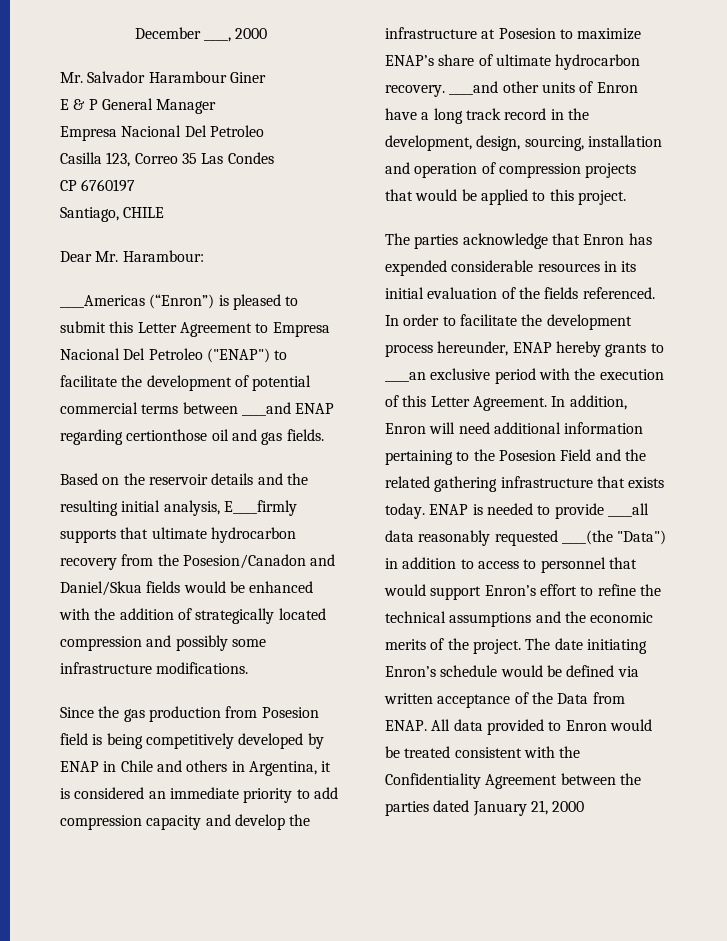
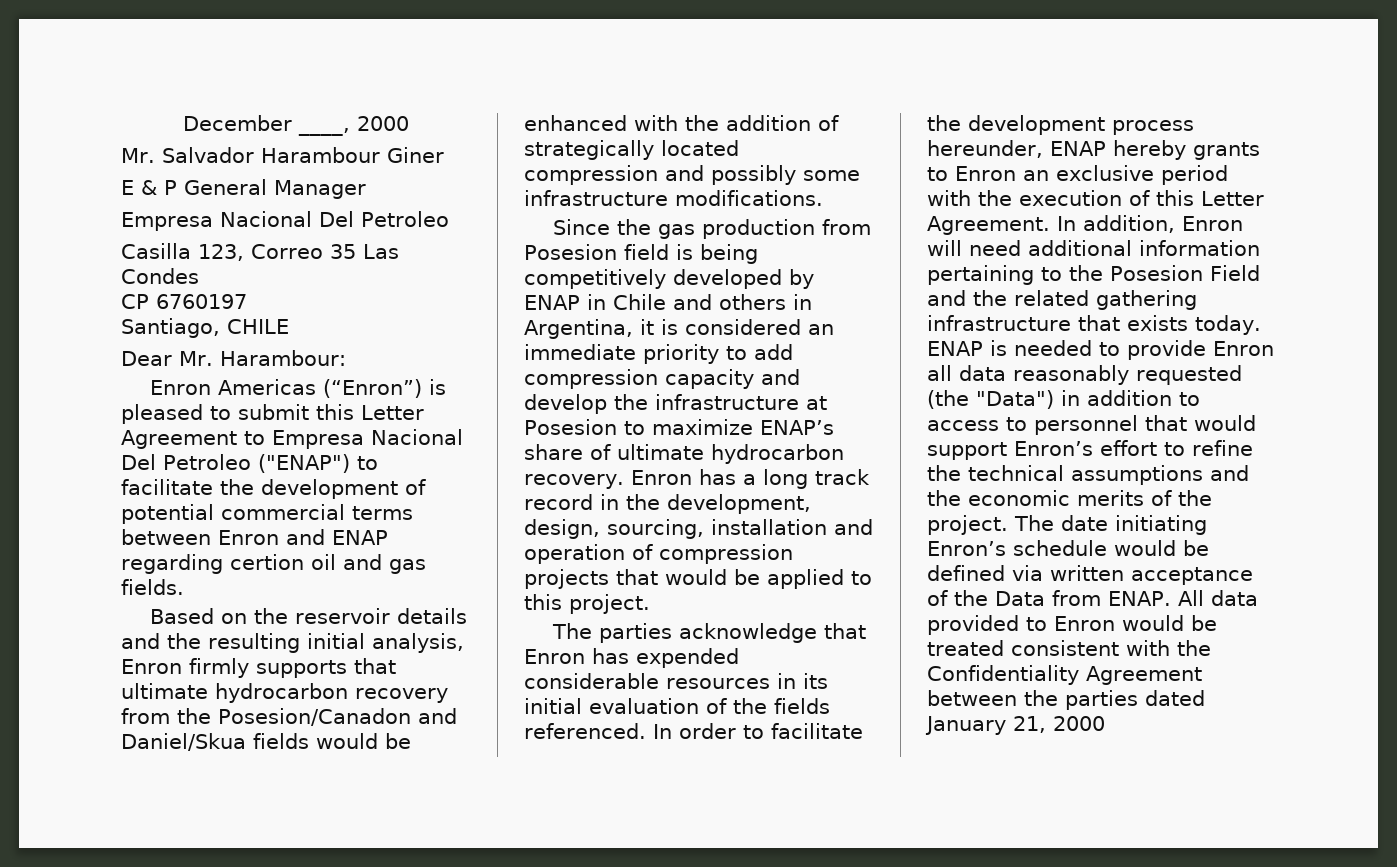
[60,295,145,308] ____Americas -> [149,379,316,395] Enron Americas
[241,402,291,416] ____and -> [218,529,325,545] Enron and
[126,429,208,441] certionthose -> [230,554,304,570] certion
[223,500,297,516] E____firmly -> [121,658,249,678] Enron firmly
[449,81,638,95] [385,108,417,120] ____and other units of Enron have -> [630,469,736,485] Enron has
[385,372,426,382] ____an -> [955,166,1049,181] Enron an
[607,503,649,517] ____all -> [1213,341,1274,356] [927,365,952,381] Enron all
[561,530,613,545] ____(the -> [927,390,969,409] (the

